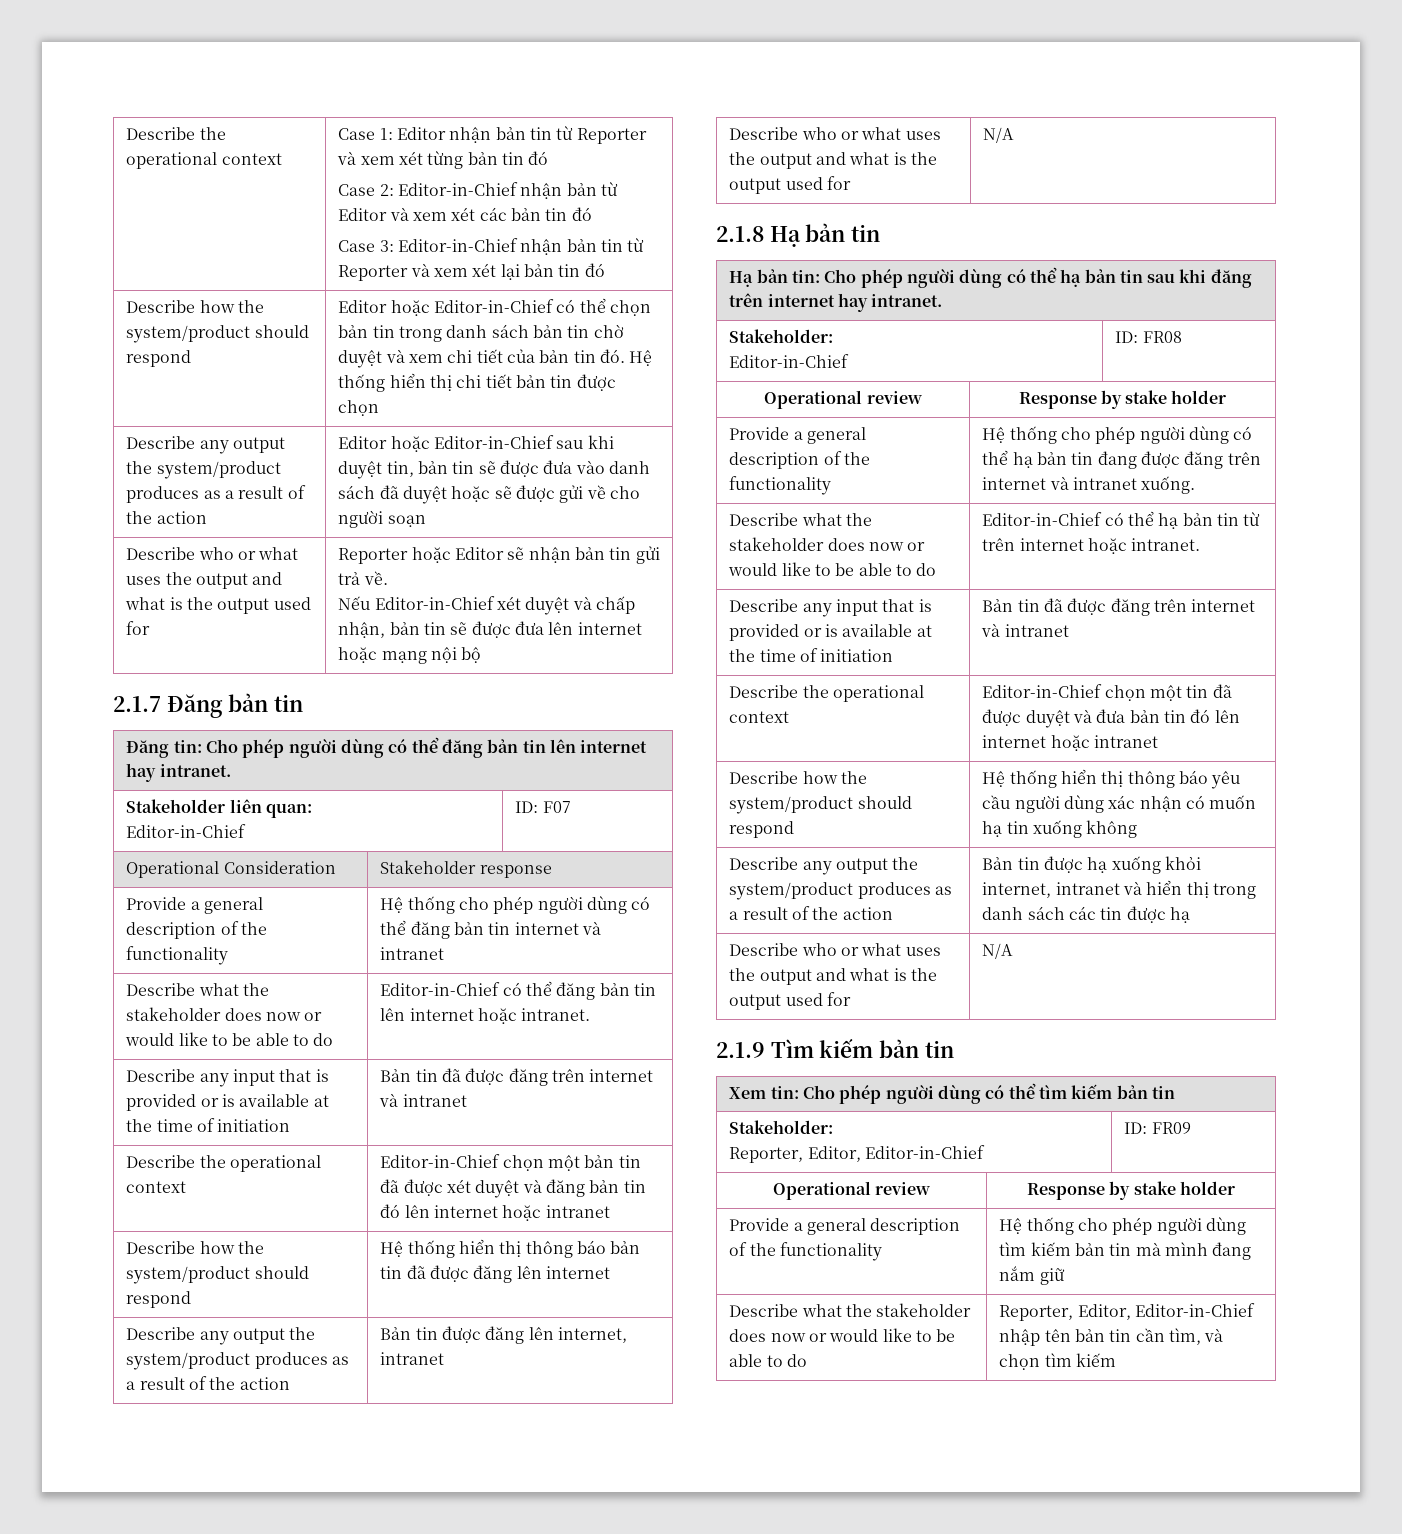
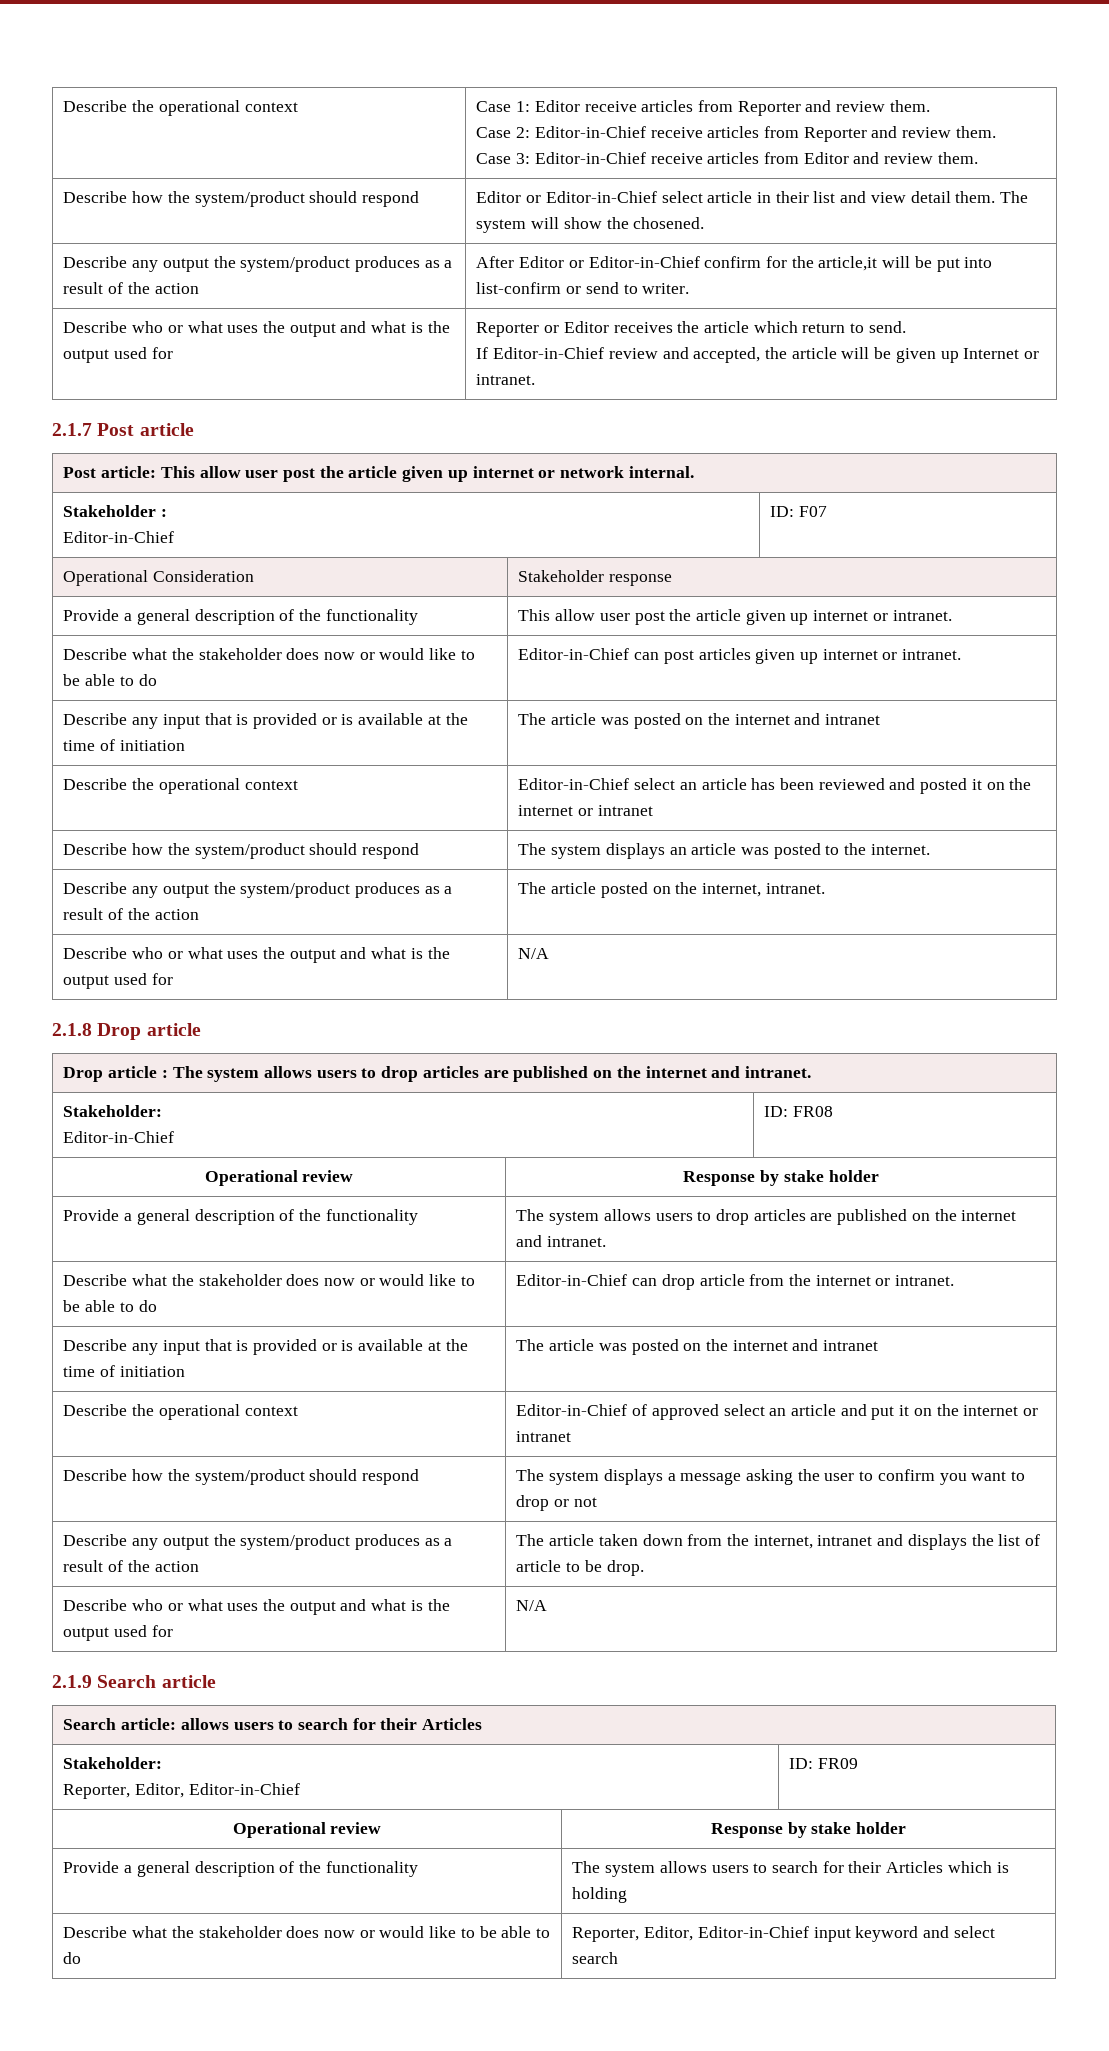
[449,126,647,144] [337,151,549,169] [338,182,618,199] [338,207,592,221] [338,238,645,255] [338,263,605,281] nhận bản tin từ Reporter và xem xét từng bản tin đó // Case 2: Editor-in-Chief nhận bản từ Editor và xem xét các bản tin đó // Case 3: Editor-in-Chief nhận bản tin từ Reporter và xem xét lại bản tin đó -> [584,100,930,116] [476,126,996,142] [476,152,978,164] receive articles from Reporter and review them. // Case 2: Editor-in-Chief receive articles from Reporter and review them. // Case 3: Editor-in-Chief receive articles from Editor and review them.
[390,298,651,316] [338,324,624,342] [338,349,653,368] [338,373,616,392] [338,400,380,416] hoặc Editor-in-Chief có thể chọn bản tin trong danh sách bản tin chờ duyệt và xem chi tiết của bản tin đó. Hệ thống hiển thị chi tiết bản tin được chọn -> [526,191,1029,203] [476,217,705,233] or Editor-in-Chief select article in their list and view detail them. The system will show the chosened.
[338,435,614,452] [338,460,650,479] [338,485,640,504] [338,510,426,528] Editor hoặc Editor-in-Chief sau khi duyệt tin, bản tin sẽ được đưa vào danh sách đã duyệt hoặc sẽ được gửi về cho người soạn -> [476,256,993,272] [476,282,690,294] After Editor or Editor-in-Chief confirm for the article,it will be put into list-confirm or send to writer.
[411,546,660,564] [338,571,388,585] [338,596,635,615] [338,621,642,638] [338,647,482,664] [113,693,304,718] [126,737,648,758] [126,763,231,782] [126,799,312,818] hoặc Editor sẽ nhận bản tin gửi trả về. // Nếu Editor-in-Chief xét duyệt và chấp nhận, bản tin sẽ được đưa lên internet hoặc mạng nội bộ // 2.1.7 Đăng bản tin // Đăng tin: Cho phép người dùng có thể đăng bản tin lên internet hay intranet. // Stakeholder liên quan: -> [544,321,906,333] [476,347,1040,363] [476,374,536,385] [52,423,194,436] [63,466,694,482] [63,505,168,517] or Editor receives the article which return to send. // If Editor-in-Chief review and accepted, the article will be given up Internet or intranet. // 2.1.7 Post article // Post article: This allow user post the article given up internet or network internal. // Stakeholder :
[380,896,651,914] [380,920,601,939] [380,947,445,960] Hệ thống cho phép người dùng có thể đăng bản tin internet và intranet -> [518,609,952,625] This allow user post the article given up internet or intranet.
[502,981,656,1000] [380,1008,517,1024] có thể đăng bản tin lên internet hoặc -> [634,648,898,664] can post articles given up internet or
[380,1068,654,1086] [379,1093,467,1107] [126,1155,321,1172] [126,1181,187,1193] [380,1154,641,1171] [380,1179,646,1198] [380,1204,610,1221] [126,1241,264,1254] [126,1266,309,1284] [126,1291,192,1308] [380,1239,641,1258] [380,1265,610,1283] Bản tin đã được đăng trên internet và intranet // Describe the operational context | Editor-in-Chief chọn một bản tin đã được xét duyệt và đăng bản tin đó lên internet hoặc intranet // Describe how the system/product should respond | Hệ thống hiển thị thông báo bản tin đã được đăng lên internet -> [518,713,881,729] [63,778,298,794] [518,778,1032,794] [518,805,653,816] [63,843,420,859] [518,843,930,859] The article was posted on the internet and intranet // Describe the operational context | Editor-in-Chief select an article has been reviewed and posted it on the internet or intranet // Describe how the system/product should respond | The system displays an article was posted to the internet.
[380,1326,627,1344] [380,1352,445,1365] Bản tin được đăng lên internet, intranet -> [518,882,825,898] The article posted on the internet, intranet.
[769,223,881,247] [729,267,1252,288] [729,293,868,312] Hạ bản tin // Hạ bản tin: Cho phép người dùng có thể hạ bản tin sau khi đăng trên internet hay -> [97,1023,201,1040] [63,1066,741,1082] Drop article // Drop article : The system allows users to drop articles are published on the internet and
[982,426,1253,444] [982,450,1261,469] [982,476,1196,494] Hệ thống cho phép người dùng có thể hạ bản tin đang được đăng trên internet và intranet xuống. -> [516,1209,1017,1225] [516,1235,607,1247] The system allows users to drop articles are published on the internet and intranet.
[1104,511,1261,529] [982,538,1127,554] có thể hạ bản tin từ trên internet hoặc -> [632,1274,891,1290] can drop article from the internet or
[982,598,1256,616] [981,623,1069,637] [729,685,924,702] [729,711,790,723] [982,684,1232,701] [982,709,1240,728] [982,735,1158,751] [729,771,867,784] [729,796,912,814] [729,821,795,838] [982,769,1241,789] [982,795,1257,813] [982,820,1138,838] Bản tin đã được đăng trên internet và intranet // Describe the operational context | Editor-in-Chief chọn một tin đã được duyệt và đưa bản tin đó lên internet hoặc intranet // Describe how the system/product should respond | Hệ thống hiển thị thông báo yêu cầu người dùng xác nhận có muốn hạ tin xuống không -> [516,1339,879,1355] [63,1404,298,1420] [516,1404,1039,1420] [516,1431,572,1442] [63,1469,420,1485] [516,1469,1026,1485] [516,1495,597,1511] The article was posted on the internet and intranet // Describe the operational context | Editor-in-Chief of approved select an article and put it on the internet or intranet // Describe how the system/product should respond | The system displays a message asking the user to confirm you want to drop or not
[982,856,1201,874] [982,880,1256,899] [982,906,1190,923] Bản tin được hạ xuống khỏi internet, intranet và hiển thị trong danh sách các tin được hạ -> [516,1534,1041,1550] [516,1560,644,1576] The article taken down from the internet, intranet and displays the list of article to be drop.
[770,1039,954,1058] [729,1083,1175,1104] Tìm kiếm bản tin // Xem tin: Cho phép người dùng có thể tìm kiếm bản tin -> [97,1675,216,1688] [63,1718,483,1730] Search article // Search article: allows users to search for their Articles
[999,1217,1246,1235] [999,1242,1252,1260] [999,1266,1065,1285] Hệ thống cho phép người dùng tìm kiếm bản tin mà mình đang nắm giữ -> [572,1861,1009,1877] [572,1887,628,1903] The system allows users to search for their Articles which is holding
[999,1328,1224,1346] [999,1353,1116,1370] nhập tên bản tin cần tìm, và chọn tìm kiếm -> [813,1926,995,1942] [572,1952,619,1964] input keyword and select search

